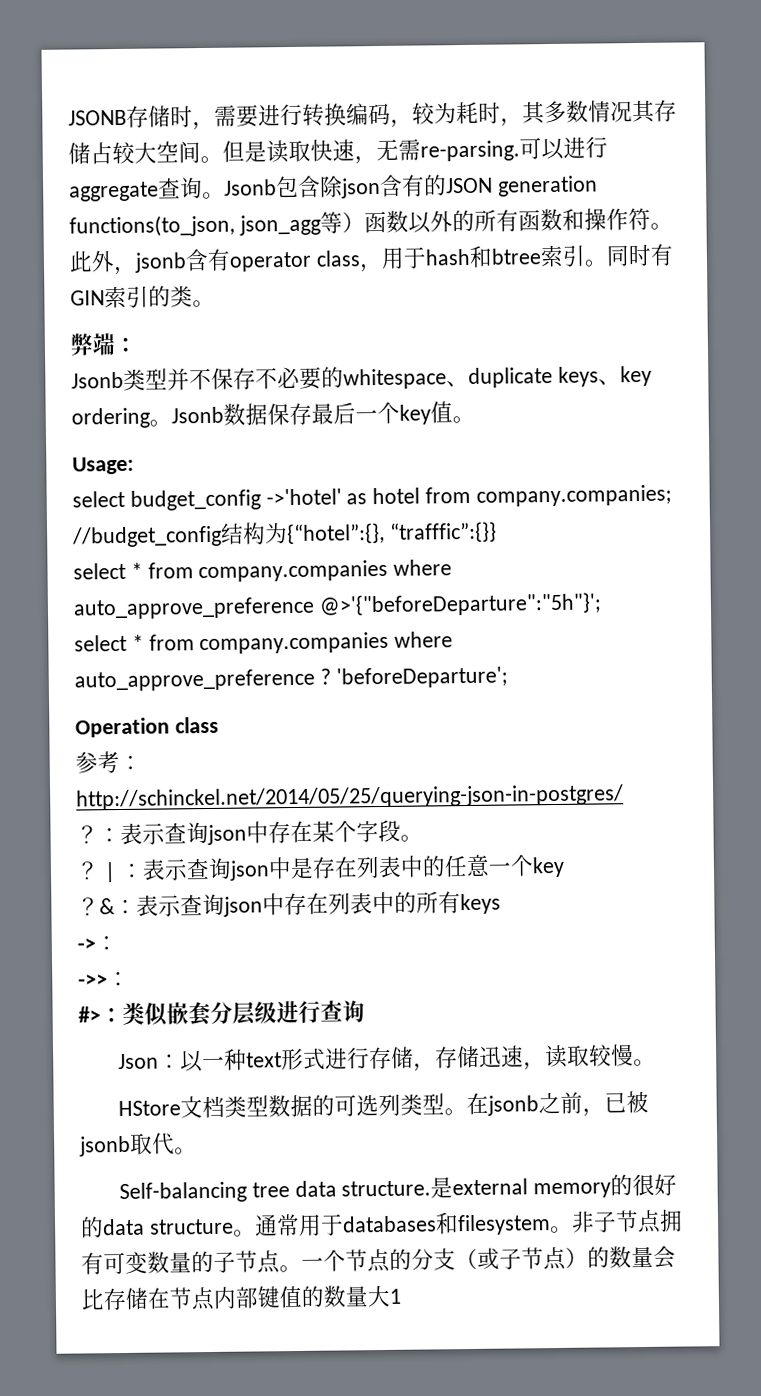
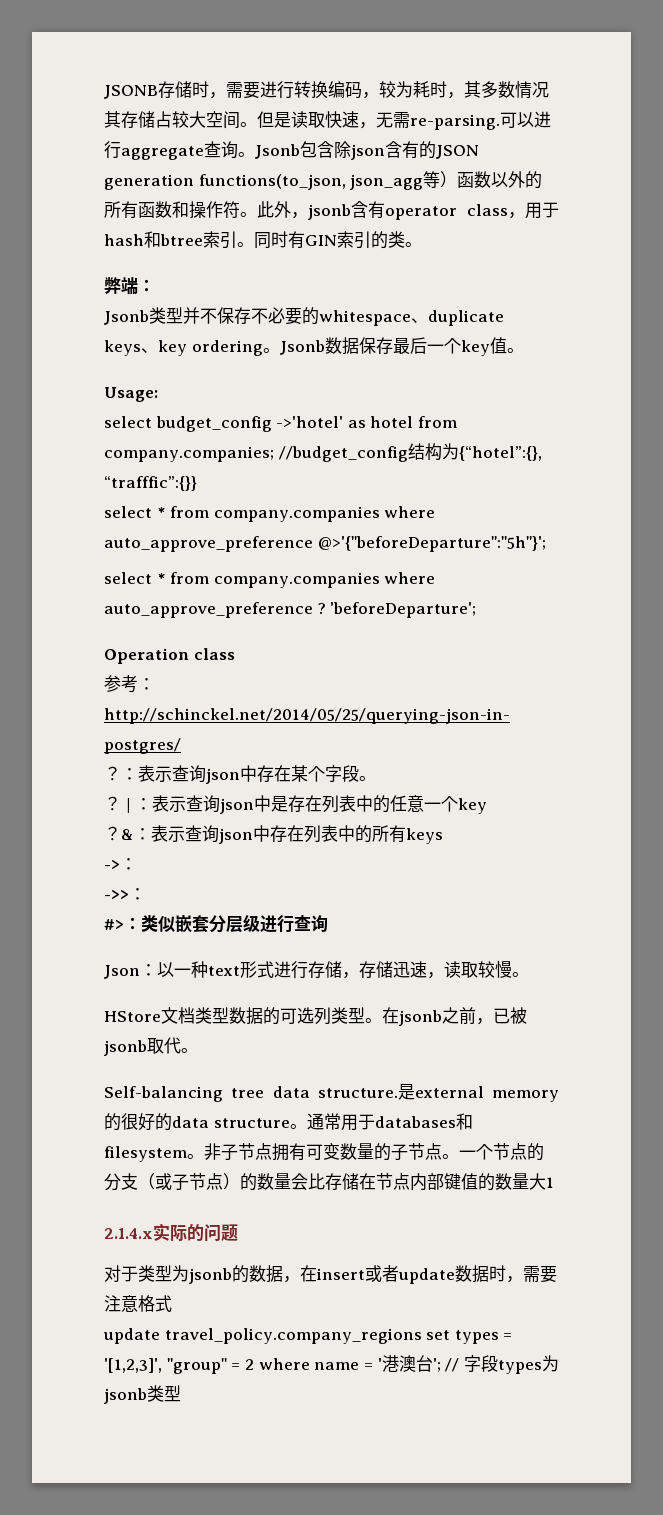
(401, 1296) none -> [104,1223,238,1242] [104,1265,557,1284] [104,1295,172,1312] [103,1328,513,1344] [104,1355,559,1374] [104,1385,181,1404] // 2.1.4.x实际的问题 // 对于类型为jsonb的数据，在insert或者update数据时，需要注意格式 // update travel_policy.company_regions set types = '[1,2,3]', "group" = 2 where name = '港澳台'; // 字段types为jsonb类型

